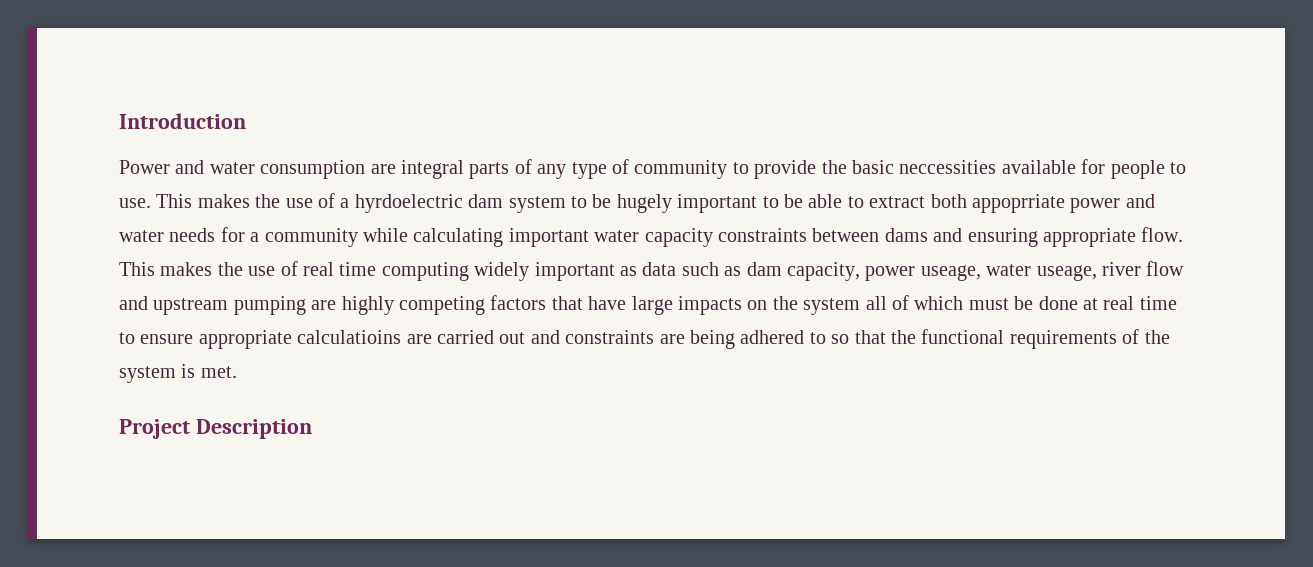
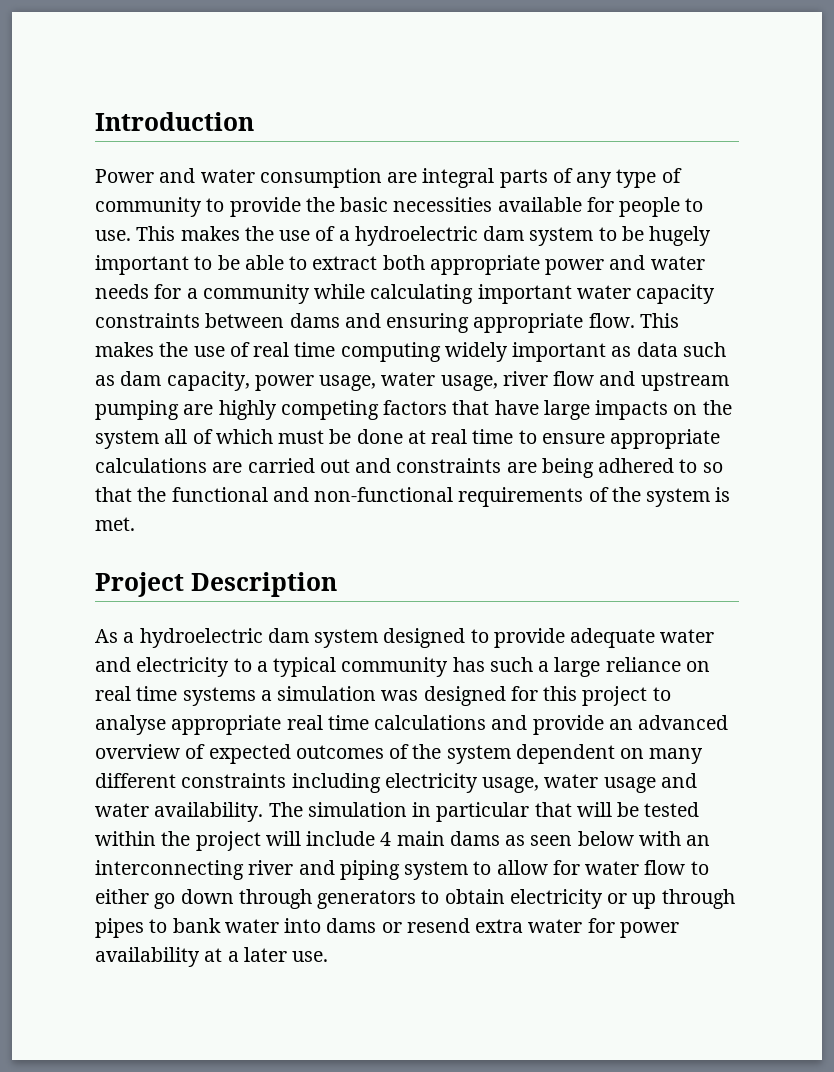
[899,160,997,174] neccessities -> [393,197,493,212] necessities
[354,194,463,213] hyrdoelectric -> [354,226,478,246] hydroelectric
[971,194,1065,213] appoprriate -> [429,255,540,275] appropriate
[920,264,1097,281] useage, water useage, -> [319,372,498,391] usage, water usage,
[297,330,402,344] calculatioins -> [95,458,207,473] calculations
(1005, 336) none -> [272,487,454,502] and non-functional
(312, 429) none -> [95,628,715,648] [95,657,710,677] [95,686,671,706] [95,715,729,735] [95,744,704,764] [95,773,697,793] [95,802,700,822] [95,831,711,851] [95,860,709,880] [95,889,735,909] [95,918,679,938] [95,947,329,967] // As a hydroelectric dam system designed to provide adequate water and electricity to a typical community has such a large reliance on real time systems a simulation was designed for this project to analyse appropriate real time calculations and provide an advanced overview of expected outcomes of the system dependent on many different constraints including electricity usage, water usage and water availability. The simulation in particular that will be tested within the project will include 4 main dams as seen below with an interconnecting river and piping system to allow for water flow to either go down through generators to obtain electricity or up through pipes to bank water into dams or resend extra water for power availability at a later use.

